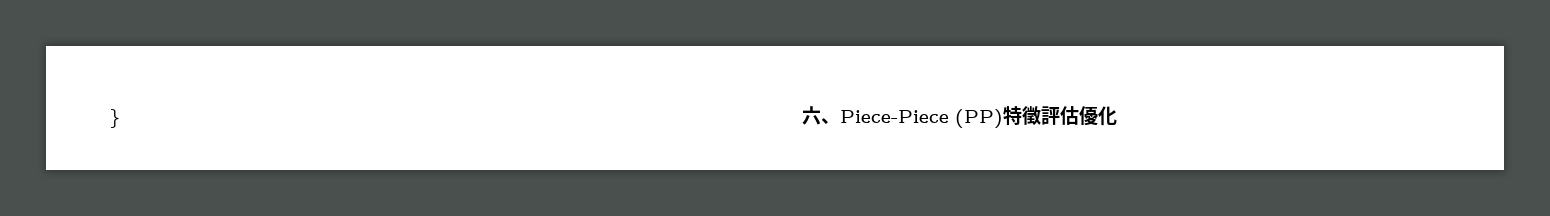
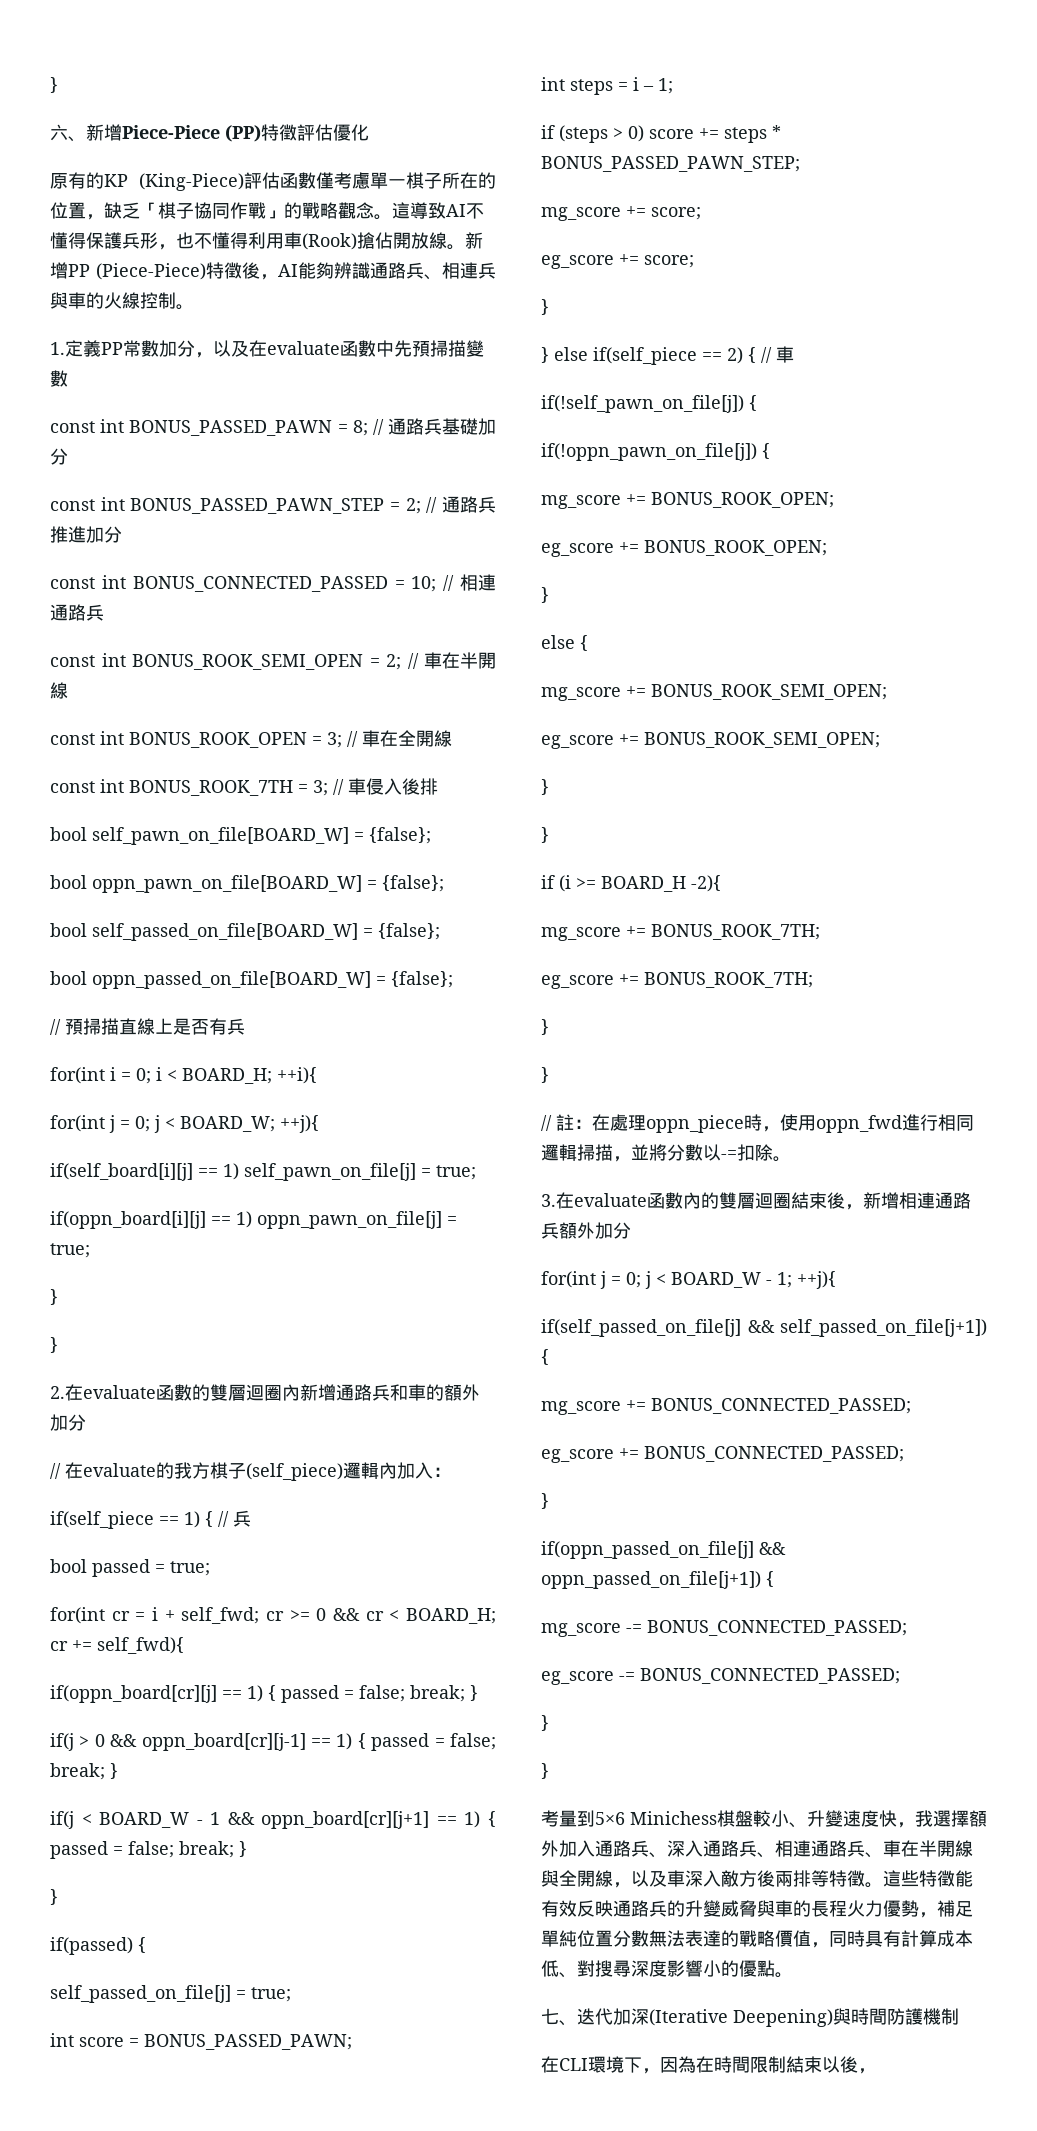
(840, 121) none -> [86,124,122,141] 新增
(1117, 116) none -> [50,172,496,191] [50,202,484,220] [50,232,483,250] [50,262,496,280] [50,292,194,310] [50,340,484,358] [50,370,68,387] [50,418,497,436] [50,448,68,465] [50,496,497,514] [50,526,122,543] [50,574,496,592] [50,604,104,621] [50,652,496,670] [50,682,68,699] [50,730,452,748] [50,778,438,796] [50,827,431,845] [50,875,444,893] [50,923,440,941] [50,971,453,989] [50,1018,245,1035] [50,1067,317,1084] [50,1115,319,1133] [50,1163,476,1181] [50,1211,457,1229] [50,1243,90,1258] [50,1289,58,1305] [50,1337,58,1353] [50,1384,480,1401] [50,1414,86,1431] [50,1462,451,1481] [50,1510,251,1529] [50,1559,210,1577] [50,1607,497,1624] [50,1637,184,1654] [50,1685,478,1703] [50,1733,496,1751] [50,1763,118,1780] [50,1811,496,1829] [50,1841,247,1859] [50,1889,58,1905] [50,1937,146,1955] [50,1985,291,2003] [50,2033,352,2050] [541,77,673,95] [541,125,781,143] [541,156,800,172] [541,206,701,221] [541,254,694,269] [541,299,549,315] [541,346,794,365] [541,395,757,413] [541,443,770,461] [541,492,834,509] [541,540,827,557] [541,587,549,603] [541,635,588,651] [541,684,887,701] [541,732,880,749] [541,779,549,795] [541,827,549,843] [541,875,721,892] [541,924,820,941] [541,972,813,989] [541,1019,549,1035] [541,1067,549,1083] [541,1114,974,1133] [541,1144,791,1162] [541,1192,971,1210] [541,1222,631,1239] [541,1271,836,1289] [541,1319,987,1337] [541,1349,549,1365] [541,1398,911,1415] [541,1446,904,1463] [541,1493,549,1509] [541,1541,786,1559] [541,1571,774,1589] [541,1620,907,1637] [541,1668,900,1685] [541,1715,549,1731] [541,1763,549,1779] [541,1810,987,1828] [541,1840,973,1858] [541,1870,973,1888] [541,1900,973,1918] [541,1930,973,1948] [541,1960,793,1978] [541,2008,959,2027] [541,2056,876,2074] // 原有的KP (King-Piece)評估函數僅考慮單一棋子所在的位置，缺乏「棋子協同作戰」的戰略觀念。這導致AI不懂得保護兵形，也不懂得利用車(Rook)搶佔開放線。新增PP (Piece-Piece)特徵後，AI能夠辨識通路兵、相連兵與車的火線控制。 // 1.定義PP常數加分，以及在evaluate函數中先預掃描變數 // const int BONUS_PASSED_PAWN = 8; // 通路兵基礎加分 // const int BONUS_PASSED_PAWN_STEP = 2; // 通路兵推進加分 // const int BONUS_CONNECTED_PASSED = 10; // 相連通路兵 // const int BONUS_ROOK_SEMI_OPEN = 2; // 車在半開線 // const int BONUS_ROOK_OPEN = 3; // 車在全開線 // const int BONUS_ROOK_7TH = 3; // 車侵入後排 // bool self_pawn_on_file[BOARD_W] = {false}; // bool oppn_pawn_on_file[BOARD_W] = {false}; // bool self_passed_on_file[BOARD_W] = {false}; // bool oppn_passed_on_file[BOARD_W] = {false}; // // 預掃描直線上是否有兵 // for(int i = 0; i < BOARD_H; ++i){ // for(int j = 0; j < BOARD_W; ++j){ // if(self_board[i][j] == 1) self_pawn_on_file[j] = true; // if(oppn_board[i][j] == 1) oppn_pawn_on_file[j] = true; // } // } // 2.在evaluate函數的雙層迴圈內新增通路兵和車的額外加分 // // 在evaluate的我方棋子(self_piece)邏輯內加入： // if(self_piece == 1) { // 兵 // bool passed = true; // for(int cr = i + self_fwd; cr >= 0 && cr < BOARD_H; cr += self_fwd){ // if(oppn_board[cr][j] == 1) { passed = false; break; } // if(j > 0 && oppn_board[cr][j-1] == 1) { passed = false; break; } // if(j < BOARD_W - 1 && oppn_board[cr][j+1] == 1) { passed = false; break; } // } // if(passed) { // self_passed_on_file[j] = true; // int score = BONUS_PASSED_PAWN; // int steps = i – 1; // if (steps > 0) score += steps * BONUS_PASSED_PAWN_STEP; // mg_score += score; // eg_score += score; // } // } else if(self_piece == 2) { // 車 // if(!self_pawn_on_file[j]) { // if(!oppn_pawn_on_file[j]) { // mg_score += BONUS_ROOK_OPEN; // eg_score += BONUS_ROOK_OPEN; // } // else { // mg_score += BONUS_ROOK_SEMI_OPEN; // eg_score += BONUS_ROOK_SEMI_OPEN; // } // } // if (i >= BOARD_H -2){ // mg_score += BONUS_ROOK_7TH; // eg_score += BONUS_ROOK_7TH; // } // } // // 註：在處理oppn_piece時，使用oppn_fwd進行相同邏輯掃描，並將分數以-=扣除。 // 3.在evaluate函數內的雙層迴圈結束後，新增相連通路兵額外加分 // for(int j = 0; j < BOARD_W - 1; ++j){ // if(self_passed_on_file[j] && self_passed_on_file[j+1]) { // mg_score += BONUS_CONNECTED_PASSED; // eg_score += BONUS_CONNECTED_PASSED; // } // if(oppn_passed_on_file[j] && oppn_passed_on_file[j+1]) { // mg_score -= BONUS_CONNECTED_PASSED; // eg_score -= BONUS_CONNECTED_PASSED; // } // } // 考量到5×6 Minichess棋盤較小、升變速度快，我選擇額外加入通路兵、深入通路兵、相連通路兵、車在半開線與全開線，以及車深入敵方後兩排等特徵。這些特徵能有效反映通路兵的升變威脅與車的長程火力優勢，補足單純位置分數無法表達的戰略價值，同時具有計算成本低、對搜尋深度影響小的優點。 // 七、迭代加深(Iterative Deepening)與時間防護機制 // 在CLI環境下，因為在時間限制結束以後，

